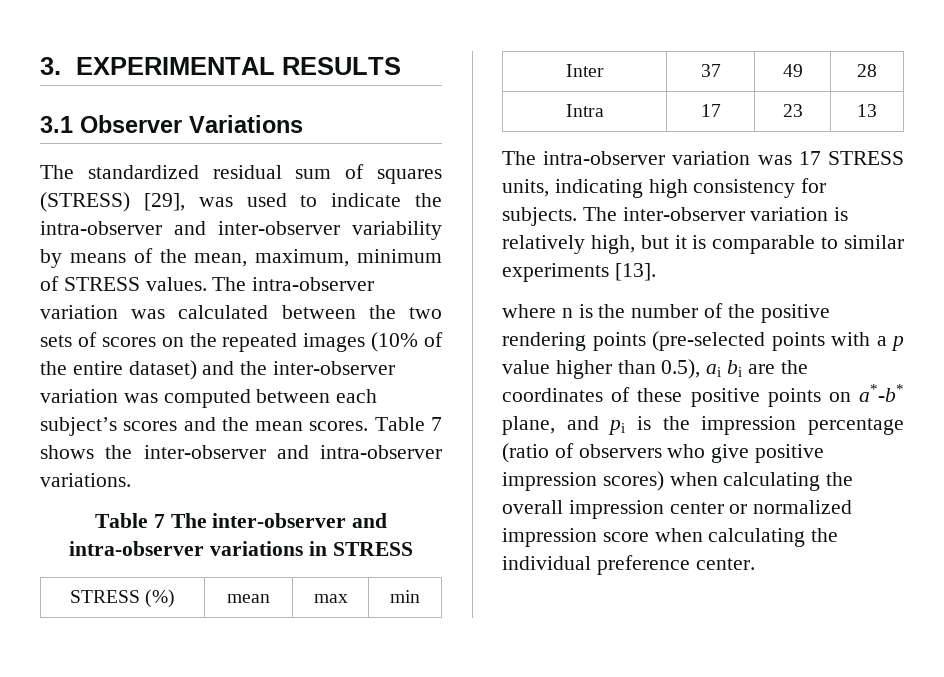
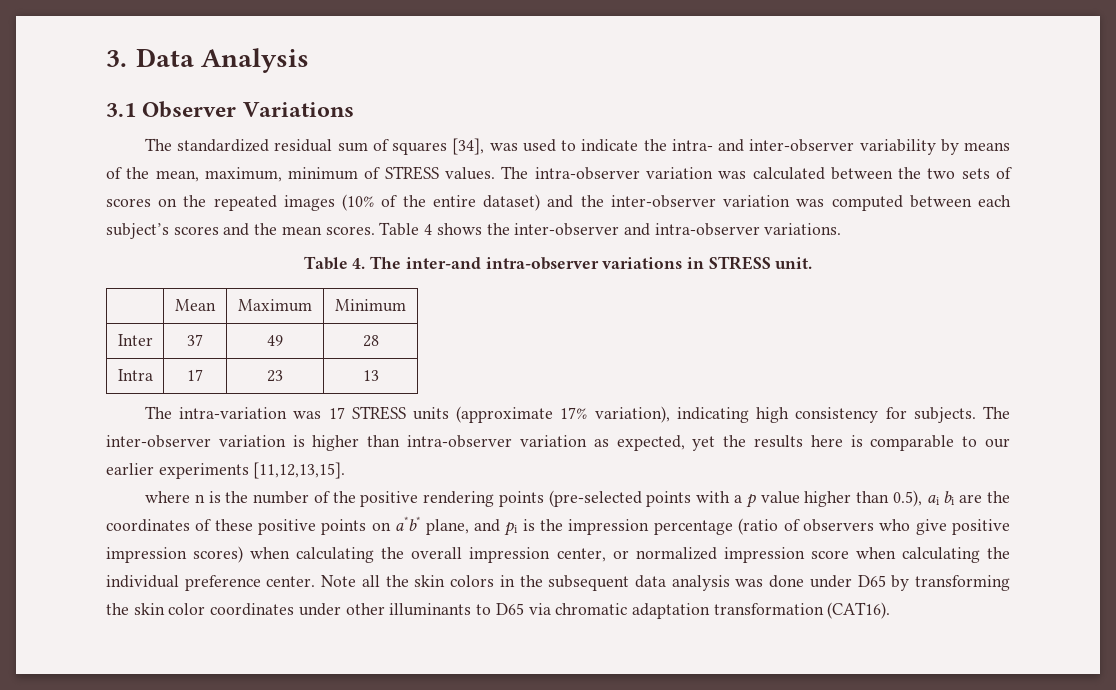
[76,57,402,75] EXPERIMENTAL RESULTS -> [135,48,310,73] Data Analysis
[40,192,185,212] (STRESS) [29], -> [452,138,485,155] [34],
[40,221,162,235] intra-observer -> [671,139,713,151] intra-
[430,417,442,431] 7 -> [424,224,433,235] 4
[153,513,388,528] 7 The inter-observer and -> [352,256,481,269] 4. The inter-and
[69,589,176,608] [227,594,270,603] [313,594,348,603] [390,590,420,603] // STRESS (%) | mean | max | min -> [775,257,813,269] [175,299,216,311] [238,299,312,312] [335,299,406,312] unit. // | Mean | Maximum | Minimum
[543,151,751,165] intra-observer variation -> [179,407,288,419] intra-variation
[502,179,549,197] units, -> [413,406,670,423] units (approximate 17% variation),
[502,235,904,254] [502,263,656,282] relatively high, but it is comparable to similar experiments [13]. -> [312,435,1010,451] [106,462,346,479] higher than intra-observer variation as expected, yet the results here is comparable to our earlier experiments [11,12,13,15].
[859,384,904,402] a*-b* -> [395,516,421,531] a*b*
[669,502,724,514] center -> [556,548,606,562] center,
(755, 564) none -> [321,575,1010,591] [106,602,891,619] Note all the skin colors in the subsequent data analysis was done under D65 by transforming the skin color coordinates under other illuminants to D65 via chromatic adaptation transformation (CAT16).

